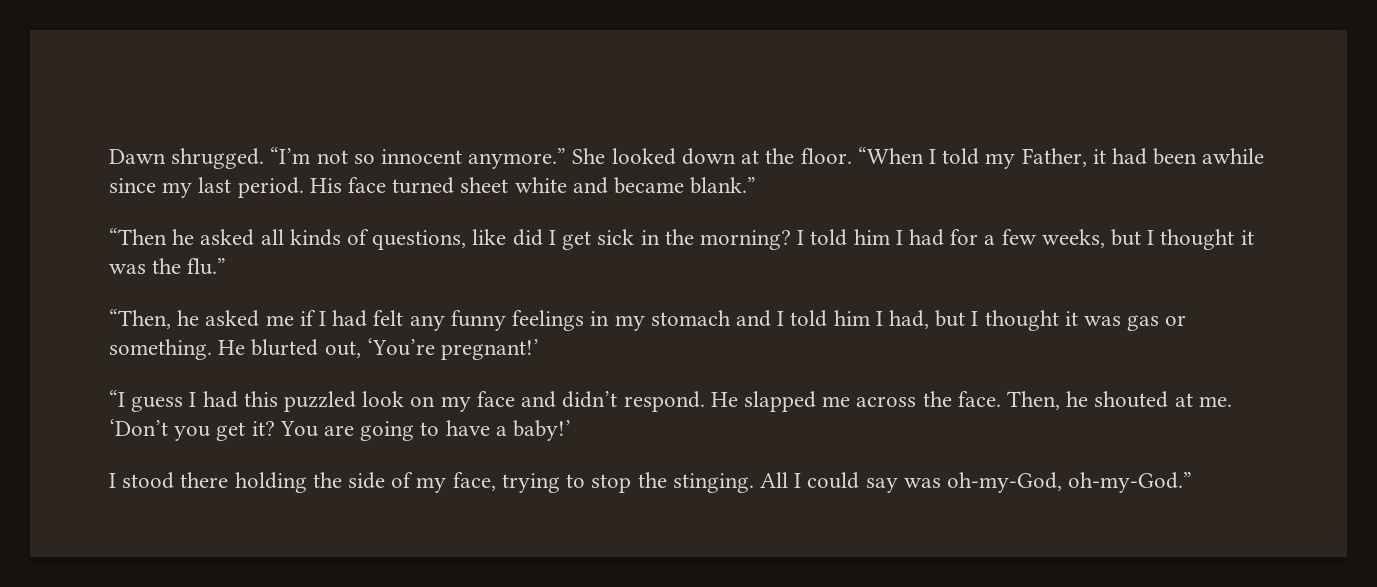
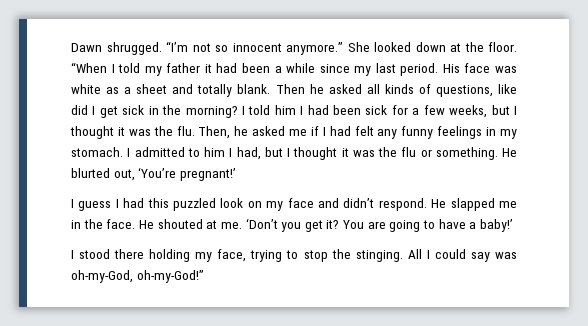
[1021,148,1087,167] Father, -> [166,63,201,73] father
[1202,148,1265,164] awhile -> [274,63,316,73] a while
[392,177,757,194] [109,228,167,245] turned sheet white and became blank.” // “Then -> [495,66,517,73] [71,84,305,97] was white as a sheet and totally blank. Then
(944, 237) none -> [333,105,388,115] been sick
[187,258,227,275] [109,309,171,329] flu.” // “Then, -> [176,126,231,139] flu. Then,
[650,310,828,327] stomach and I told -> [71,147,200,157] stomach. I admitted to
[1127,315,1160,331] gas -> [378,147,417,157] the flu
[109,390,125,407] “I -> [71,199,74,208] I
[856,396,917,407] across -> [71,220,81,229] in
[1006,391,1089,410] Then, he -> [138,220,154,229] He
[312,472,414,489] the side of -> (191, 255) none
[1068,472,1193,493] oh-my-God.” -> [136,270,204,283] oh-my-God!”

